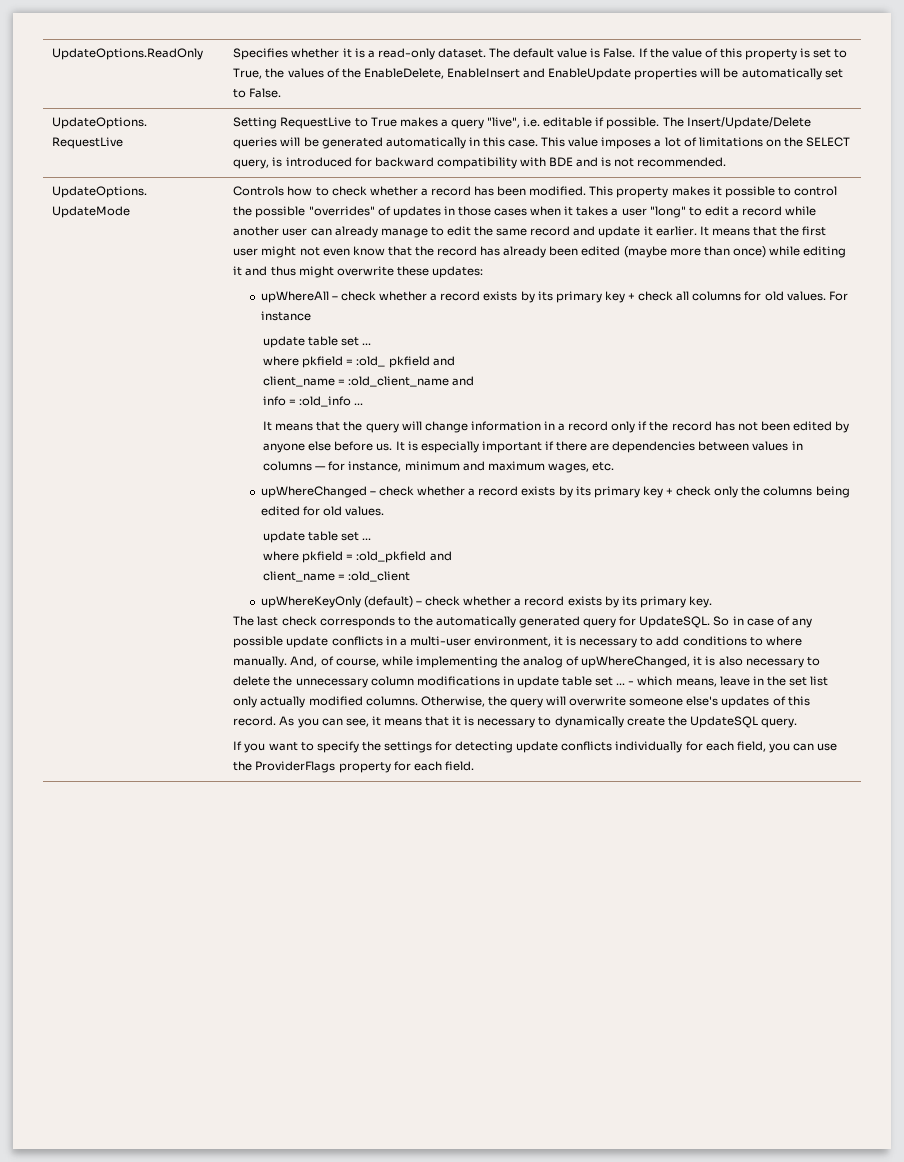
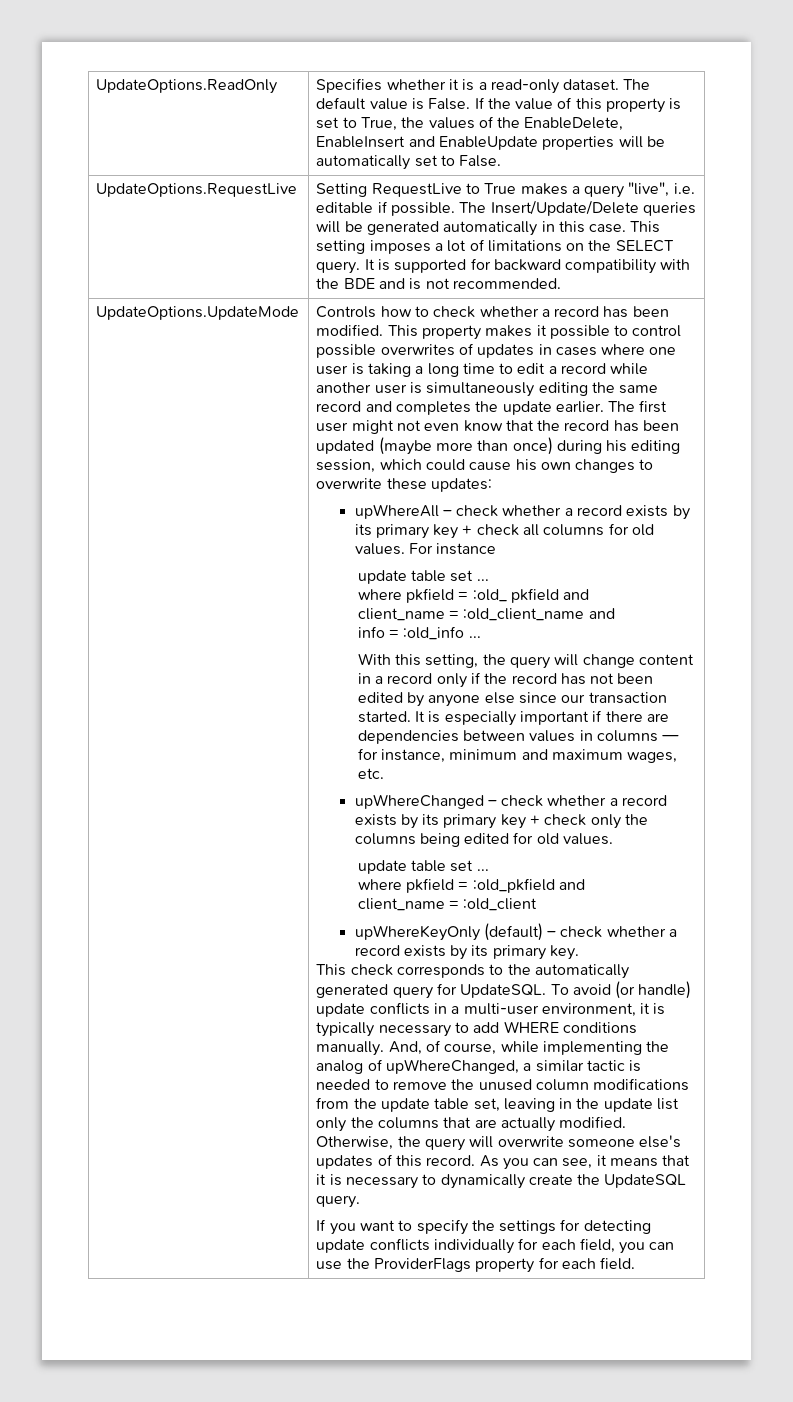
[568,137,599,147] value -> [316,240,366,254] setting
[233,157,352,169] query, is introduced -> [316,259,467,274] query. It is supported
(546, 162) none -> [316,278,340,289] the
[233,206,686,218] the possible "overrides" of updates in those cases when it takes a user "long" -> [316,343,677,358] [316,363,495,377] possible overwrites of updates in cases where one user is taking a long time
[310,226,800,238] can already manage to edit the same record and update it earlier. It means that the -> [409,382,659,397] [316,401,636,415] is simultaneously editing the same record and completes the update earlier. The
[503,246,621,258] already been edited -> [643,420,680,431] [316,440,375,454] been updated
[768,246,847,258] [233,266,334,278] while editing it and thus might -> [556,440,681,454] [316,459,654,473] during his editing session, which could cause his own changes to
[263,421,341,431] It means that -> [357,653,479,668] With this setting,
[470,421,541,431] information -> [638,654,694,665] content
[334,441,393,451] before us. -> [518,692,667,704] [357,711,411,723] since our transaction started.
[233,616,279,626] The last -> [316,964,347,976] This
[713,616,812,628] [233,636,284,648] So in case of any possible -> [550,981,692,999] To avoid (or handle)
(577, 641) none -> [316,1022,375,1037] typically
[682,636,802,646] conditions to where -> [503,1021,637,1034] WHERE conditions
[693,656,820,668] [233,676,750,688] it is also necessary to delete the unnecessary column modifications in update table set ... - which means, leave -> [523,1060,642,1072] [316,1078,690,1091] [316,1097,555,1112] a similar tactic is needed to remove the unused column modifications from the update table set, leaving
[788,677,807,686] set -> [603,1098,653,1112] update
[260,696,418,708] actually modified columns. -> [350,1116,627,1132] the columns that are actually modified.

